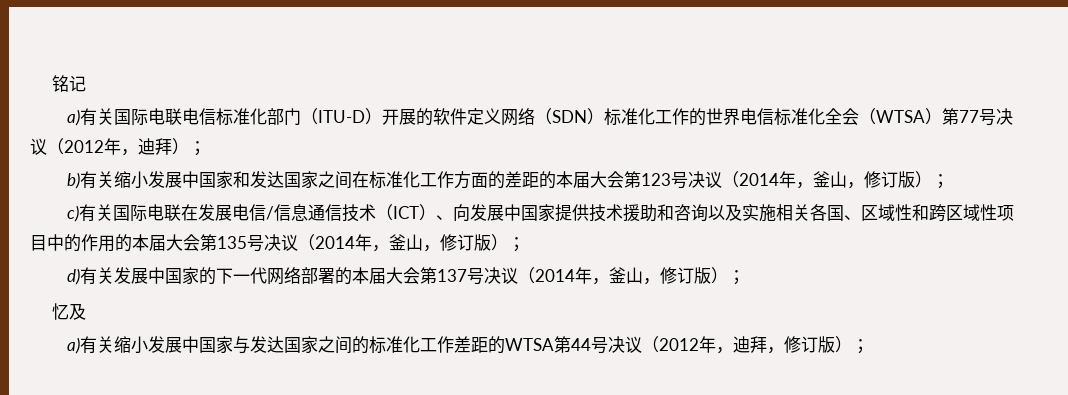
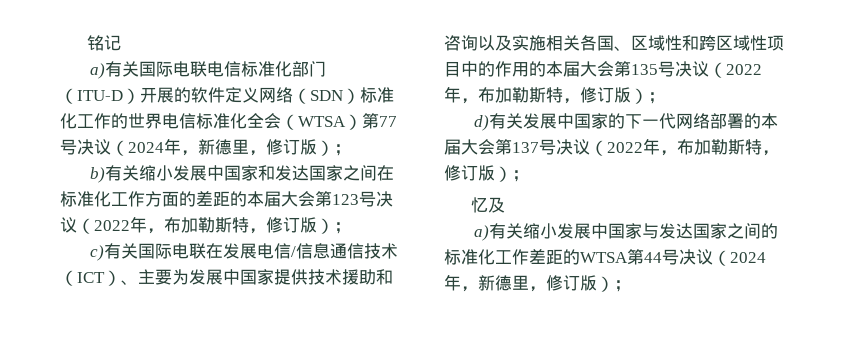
[64,138,172,156] 2012年，迪拜 -> [128,138,317,156] 2024年，新德里，修订版
[739,171,848,189] 2014年，釜山 -> [94,216,249,234] 2022年，布加勒斯特
[453,204,471,221] 向 -> [138,269,189,285] 主要为
[315,234,423,252] 2014年，釜山 -> [726,64,762,75] [444,86,563,104] 2022年，布加勒斯特
[535,267,644,285] 2014年，釜山 -> [607,138,762,156] 2022年，布加勒斯特
[659,336,768,354] 2012年，迪拜 -> [730,252,766,263] [444,274,529,292] 2024年，新德里

